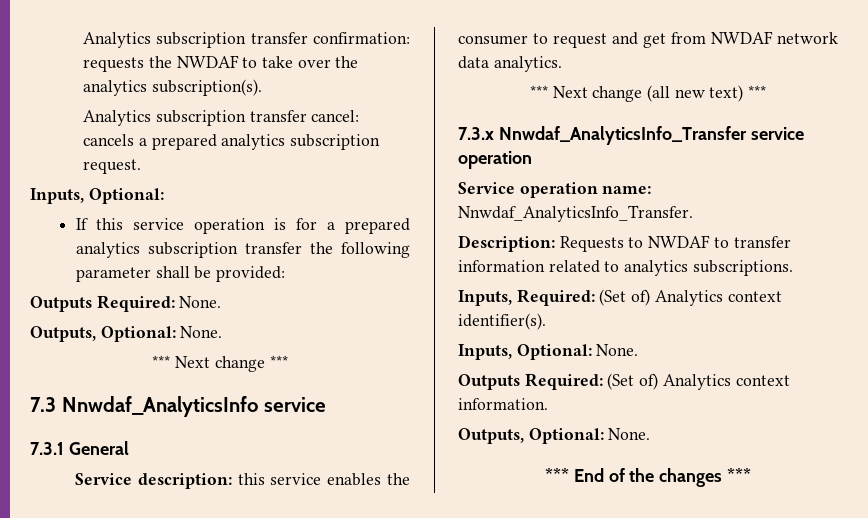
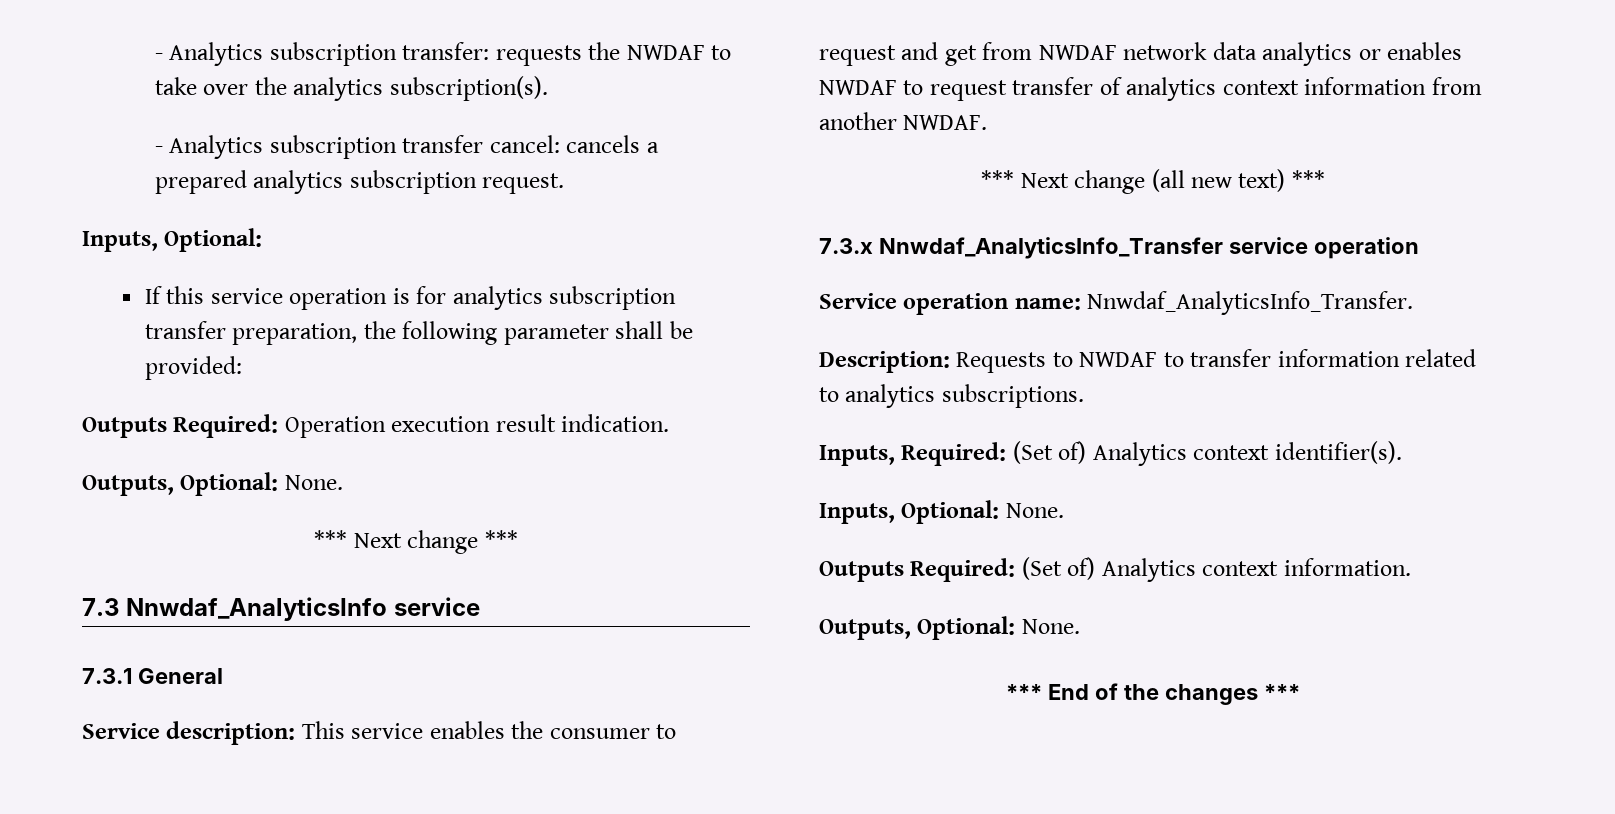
[83,32,410,48] Analytics subscription transfer confirmation: -> [154,42,490,66] - Analytics subscription transfer:
(262, 87) none -> [154,146,163,153] -
[326,218,411,234] a prepared -> (447, 295) none
(302, 248) none -> [232,323,358,345] preparation,
[179,296,222,308] None. -> [284,414,670,438] Operation execution result indication.
[237,473,265,485] this -> [301,721,345,739] This
[493,56,562,72] analytics. -> [1262,42,1463,66] [819,77,1482,101] [819,112,988,130] analytics or enables NWDAF to request transfer of analytics context information from another NWDAF.

